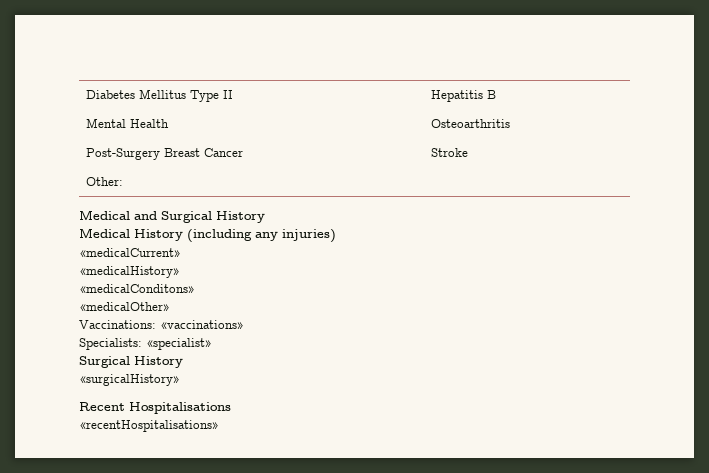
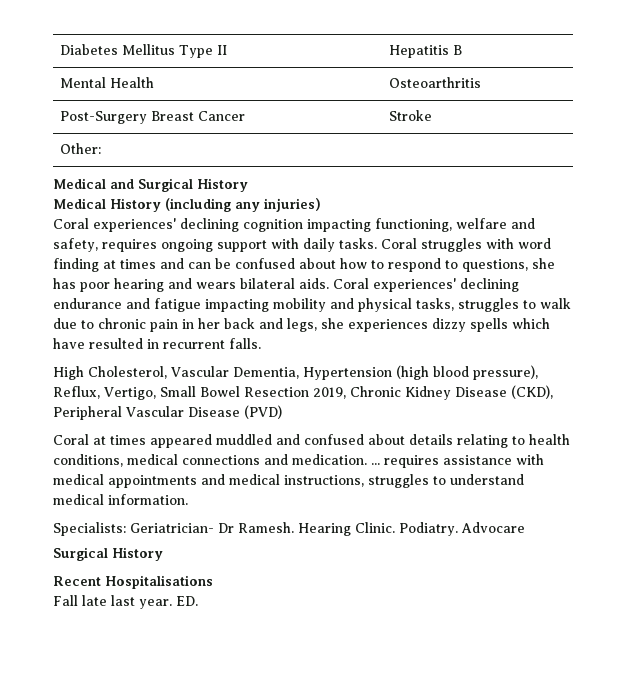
[79,248,181,257] [79,266,180,278] [79,284,195,293] [79,302,170,311] [79,320,244,329] [79,338,212,350] [79,356,183,368] [79,374,180,386] «medicalCurrent» // «medicalHistory» // «medicalConditons» // «medicalOther» // Vaccinations: «vaccinations» // Specialists: «specialist» // Surgical History // «surgicalHistory» -> [53,218,535,232] [53,238,551,252] [53,258,555,272] [53,278,519,292] [53,298,571,312] [53,318,550,332] [53,338,261,349] [53,365,538,380] [53,385,553,400] [53,405,282,420] [53,434,570,448] [53,454,544,468] [53,474,524,488] [53,494,188,505] [53,522,525,536] [53,547,163,561] Coral experiences' declining cognition impacting functioning, welfare and safety, requires ongoing support with daily tasks. Coral struggles with word finding at times and can be confused about how to respond to questions, she has poor hearing and wears bilateral aids. Coral experiences' declining endurance and fatigue impacting mobility and physical tasks, struggles to walk due to chronic pain in her back and legs, she experiences dizzy spells which have resulted in recurrent falls. // High Cholesterol, Vascular Dementia, Hypertension (high blood pressure), Reflux, Vertigo, Small Bowel Resection 2019, Chronic Kidney Disease (CKD), Peripheral Vascular Disease (PVD) // Coral at times appeared muddled and confused about details relating to health conditions, medical connections and medication. ... requires assistance with medical appointments and medical instructions, struggles to understand medical information. // Specialists: Geriatrician- Dr Ramesh. Hearing Clinic. Podiatry. Advocare // Surgical History
[79,420,219,432] «recentHospitalisations» -> [53,595,198,609] Fall late last year. ED.

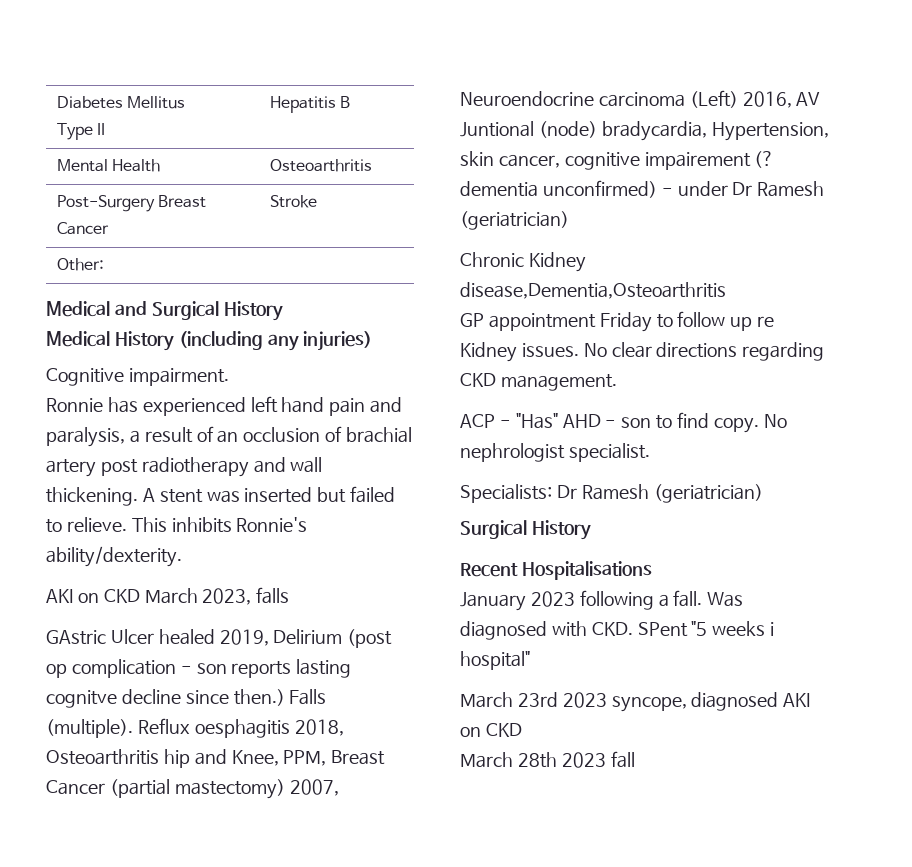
[53,218,535,232] [53,238,551,252] [53,258,555,272] [53,278,519,292] [53,298,571,312] [53,318,550,332] [53,338,261,349] [53,365,538,380] [53,385,553,400] [53,405,282,420] [53,434,570,448] [53,454,544,468] [53,474,524,488] [53,494,188,505] [53,522,525,536] [53,547,163,561] [53,575,213,589] [53,595,198,609] Coral experiences' declining cognition impacting functioning, welfare and safety, requires ongoing support with daily tasks. Coral struggles with word finding at times and can be confused about how to respond to questions, she has poor hearing and wears bilateral aids. Coral experiences' declining endurance and fatigue impacting mobility and physical tasks, struggles to walk due to chronic pain in her back and legs, she experiences dizzy spells which have resulted in recurrent falls. // High Cholesterol, Vascular Dementia, Hypertension (high blood pressure), Reflux, Vertigo, Small Bowel Resection 2019, Chronic Kidney Disease (CKD), Peripheral Vascular Disease (PVD) // Coral at times appeared muddled and confused about details relating to health conditions, medical connections and medication. ... requires assistance with medical appointments and medical instructions, struggles to understand medical information. // Specialists: Geriatrician- Dr Ramesh. Hearing Clinic. Podiatry. Advocare // Surgical History // Recent Hospitalisations // Fall late last year. ED. -> [46,368,229,386] [46,396,403,416] [46,426,413,447] [46,457,323,477] [46,486,396,506] [46,517,308,533] [46,546,182,567] [46,587,290,605] [46,629,393,648] [46,659,352,678] [46,689,327,708] [46,718,344,738] [46,749,386,768] [46,779,339,799] [460,90,821,108] [460,121,829,141] [460,151,775,170] [460,180,825,198] [460,211,569,230] [460,252,586,272] [460,282,726,299] [460,311,775,332] [460,342,825,362] [460,373,617,391] [460,412,787,433] [460,443,650,462] [460,484,763,503] [460,520,591,540] [460,561,652,580] [460,590,744,611] [460,621,775,640] [460,651,530,670] [460,692,811,712] [460,723,522,737] [460,751,635,768] Cognitive impairment. // Ronnie has experienced left hand pain and paralysis, a result of an occlusion of brachial artery post radiotherapy and wall thickening. A stent was inserted but failed to relieve. This inhibits Ronnie's ability/dexterity. // AKI on CKD March 2023, falls // GAstric Ulcer healed 2019, Delirium (post op complication - son reports lasting cognitve decline since then.) Falls (multiple). Reflux oesphagitis 2018, Osteoarthritis hip and Knee, PPM, Breast Cancer (partial mastectomy) 2007, Neuroendocrine carcinoma (Left) 2016, AV Juntional (node) bradycardia, Hypertension, skin cancer, cognitive impairement (? dementia unconfirmed) - under Dr Ramesh (geriatrician) // Chronic Kidney disease,Dementia,Osteoarthritis // GP appointment Friday to follow up re Kidney issues. No clear directions regarding CKD management. // ACP - "Has" AHD - son to find copy. No nephrologist specialist. // Specialists: Dr Ramesh (geriatrician) // Surgical History // Recent Hospitalisations // January 2023 following a fall. Was diagnosed with CKD. SPent "5 weeks i hospital" // March 23rd 2023 syncope, diagnosed AKI on CKD // March 28th 2023 fall

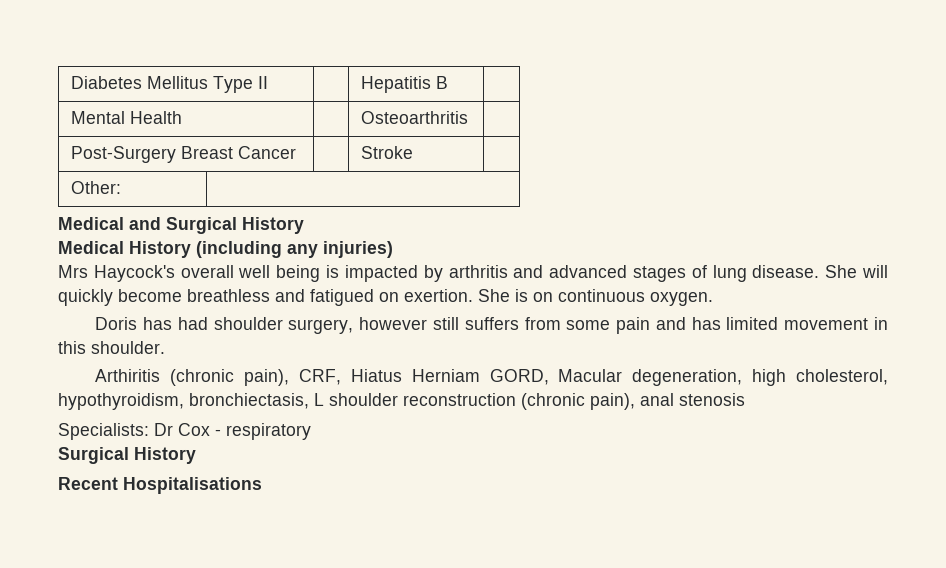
[46,368,229,386] [46,396,403,416] [46,426,413,447] [46,457,323,477] [46,486,396,506] [46,517,308,533] [46,546,182,567] [46,587,290,605] [46,629,393,648] [46,659,352,678] [46,689,327,708] [46,718,344,738] [46,749,386,768] [46,779,339,799] [460,90,821,108] [460,121,829,141] [460,151,775,170] [460,180,825,198] [460,211,569,230] [460,252,586,272] [460,282,726,299] [460,311,775,332] [460,342,825,362] [460,373,617,391] [460,412,787,433] [460,443,650,462] Cognitive impairment. // Ronnie has experienced left hand pain and paralysis, a result of an occlusion of brachial artery post radiotherapy and wall thickening. A stent was inserted but failed to relieve. This inhibits Ronnie's ability/dexterity. // AKI on CKD March 2023, falls // GAstric Ulcer healed 2019, Delirium (post op complication - son reports lasting cognitve decline since then.) Falls (multiple). Reflux oesphagitis 2018, Osteoarthritis hip and Knee, PPM, Breast Cancer (partial mastectomy) 2007, Neuroendocrine carcinoma (Left) 2016, AV Juntional (node) bradycardia, Hypertension, skin cancer, cognitive impairement (? dementia unconfirmed) - under Dr Ramesh (geriatrician) // Chronic Kidney disease,Dementia,Osteoarthritis // GP appointment Friday to follow up re Kidney issues. No clear directions regarding CKD management. // ACP - "Has" AHD - son to find copy. No nephrologist specialist. -> [58,265,888,282] [58,289,713,306] [95,317,889,334] [58,341,165,354] [95,369,888,386] [58,393,745,410] Mrs Haycock's overall well being is impacted by arthritis and advanced stages of lung disease. She will quickly become breathless and fatigued on exertion. She is on continuous oxygen. // Doris has had shoulder surgery, however still suffers from some pain and has limited movement in this shoulder. // Arthiritis (chronic pain), CRF, Hiatus Herniam GORD, Macular degeneration, high cholesterol, hypothyroidism, bronchiectasis, L shoulder reconstruction (chronic pain), anal stenosis
[581,484,763,503] Ramesh (geriatrician) -> [178,423,311,440] Cox - respiratory
[460,590,744,611] [460,621,775,640] [460,651,530,670] [460,692,811,712] [460,723,522,737] [460,751,635,768] // January 2023 following a fall. Was diagnosed with CKD. SPent "5 weeks i hospital" // March 23rd 2023 syncope, diagnosed AKI on CKD // March 28th 2023 fall -> (262, 485) none

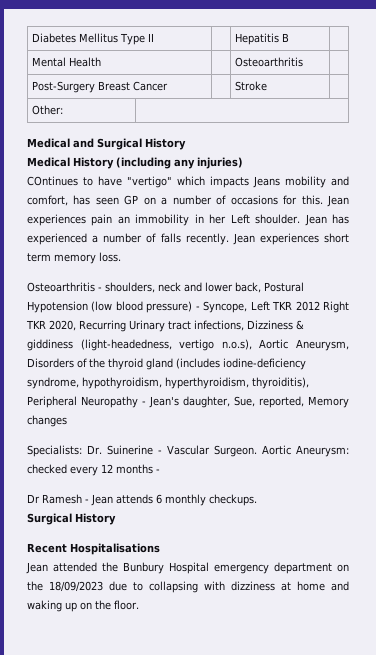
[58,265,888,282] [58,289,713,306] [95,317,889,334] [58,341,165,354] [95,369,888,386] [58,393,745,410] [58,423,311,440] [58,447,196,464] [58,477,262,494] Mrs Haycock's overall well being is impacted by arthritis and advanced stages of lung disease. She will quickly become breathless and fatigued on exertion. She is on continuous oxygen. // Doris has had shoulder surgery, however still suffers from some pain and has limited movement in this shoulder. // Arthiritis (chronic pain), CRF, Hiatus Herniam GORD, Macular degeneration, high cholesterol, hypothyroidism, bronchiectasis, L shoulder reconstruction (chronic pain), anal stenosis // Specialists: Dr Cox - respiratory // Surgical History // Recent Hospitalisations -> [27,176,349,188] [27,195,349,207] [27,214,350,226] [27,233,349,245] [27,252,121,264] [27,282,304,293] [27,301,350,313] [26,320,304,332] [27,339,349,351] [27,358,306,370] [27,377,309,389] [27,396,349,408] [27,415,67,427] [27,445,349,457] [27,464,160,476] [27,494,257,506] [27,513,116,525] [27,543,160,555] [26,562,349,574] [27,581,349,593] [27,600,139,612] COntinues to have "vertigo" which impacts Jeans mobility and comfort, has seen GP on a number of occasions for this. Jean experiences pain an immobility in her Left shoulder. Jean has experienced a number of falls recently. Jean experiences short term memory loss. // Osteoarthritis - shoulders, neck and lower back, Postural Hypotension (low blood pressure) - Syncope, Left TKR 2012 Right TKR 2020, Recurring Urinary tract infections, Dizziness & giddiness (light-headedness, vertigo n.o.s), Aortic Aneurysm, Disorders of the thyroid gland (includes iodine-deficiency syndrome, hypothyroidism, hyperthyroidism, thyroiditis), Peripheral Neuropathy - Jean's daughter, Sue, reported, Memory changes // Specialists: Dr. Suinerine - Vascular Surgeon. Aortic Aneurysm: checked every 12 months - // Dr Ramesh - Jean attends 6 monthly checkups. // Surgical History // Recent Hospitalisations // Jean attended the Bunbury Hospital emergency department on the 18/09/2023 due to collapsing with dizziness at home and waking up on the floor.

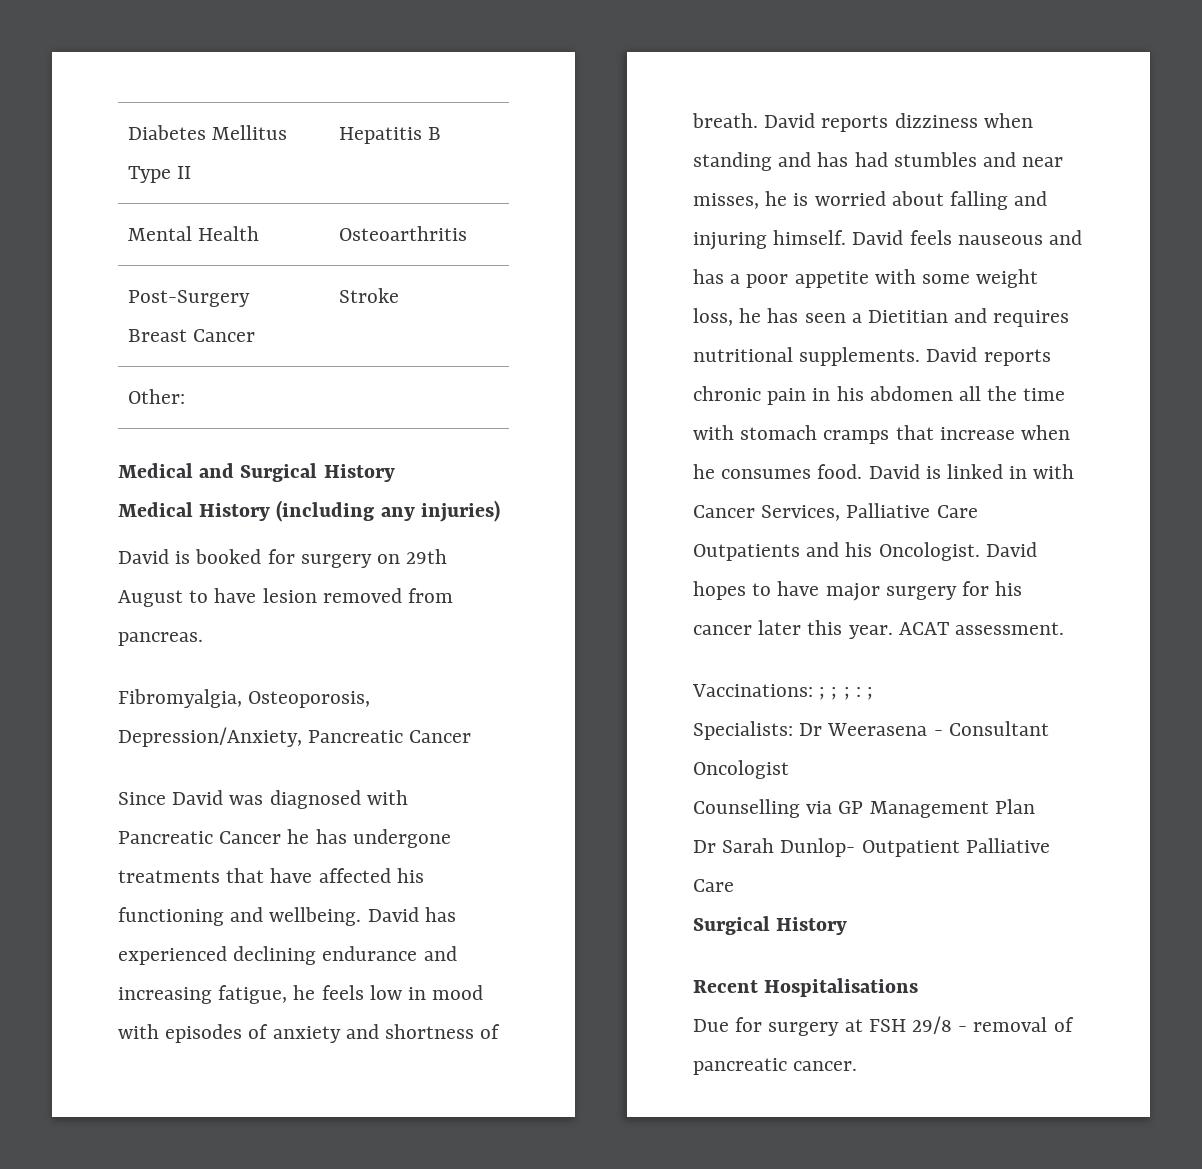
[27,176,349,188] [27,195,349,207] [27,214,350,226] [27,233,349,245] [27,252,121,264] [27,282,304,293] [27,301,350,313] [26,320,304,332] [27,339,349,351] [27,358,306,370] [27,377,309,389] [27,396,349,408] [27,415,67,427] [27,445,349,457] [27,464,160,476] [27,494,257,506] [27,513,116,525] [27,543,160,555] [26,562,349,574] [27,581,349,593] [27,600,139,612] COntinues to have "vertigo" which impacts Jeans mobility and comfort, has seen GP on a number of occasions for this. Jean experiences pain an immobility in her Left shoulder. Jean has experienced a number of falls recently. Jean experiences short term memory loss. // Osteoarthritis - shoulders, neck and lower back, Postural Hypotension (low blood pressure) - Syncope, Left TKR 2012 Right TKR 2020, Recurring Urinary tract infections, Dizziness & giddiness (light-headedness, vertigo n.o.s), Aortic Aneurysm, Disorders of the thyroid gland (includes iodine-deficiency syndrome, hypothyroidism, hyperthyroidism, thyroiditis), Peripheral Neuropathy - Jean's daughter, Sue, reported, Memory changes // Specialists: Dr. Suinerine - Vascular Surgeon. Aortic Aneurysm: checked every 12 months - // Dr Ramesh - Jean attends 6 monthly checkups. // Surgical History // Recent Hospitalisations // Jean attended the Bunbury Hospital emergency department on the 18/09/2023 due to collapsing with dizziness at home and waking up on the floor. -> [118,549,448,568] [118,588,454,607] [118,632,203,646] [118,689,371,708] [118,727,472,747] [118,790,408,809] [118,829,451,848] [118,868,424,883] [118,907,456,926] [118,946,457,965] [118,985,484,1004] [118,1024,501,1043] [692,113,1033,132] [693,152,1064,171] [693,191,1048,210] [693,230,1083,250] [693,269,1039,288] [693,308,1070,327] [693,347,1051,366] [693,386,1066,405] [693,425,1071,444] [693,464,1075,479] [693,503,978,521] [693,542,1037,561] [693,581,1023,601] [693,620,1065,639] [692,684,874,700] [693,721,1049,740] [693,760,789,779] [693,799,1035,818] [693,838,1050,857] [693,879,734,892] [693,916,848,935] [693,978,919,997] [693,1016,1074,1036] [693,1058,858,1075] David is booked for surgery on 29th August to have lesion removed from pancreas. // Fibromyalgia, Osteoporosis, Depression/Anxiety, Pancreatic Cancer // Since David was diagnosed with Pancreatic Cancer he has undergone treatments that have affected his functioning and wellbeing. David has experienced declining endurance and increasing fatigue, he feels low in mood with episodes of anxiety and shortness of breath. David reports dizziness when standing and has had stumbles and near misses, he is worried about falling and injuring himself. David feels nauseous and has a poor appetite with some weight loss, he has seen a Dietitian and requires nutritional supplements. David reports chronic pain in his abdomen all the time with stomach cramps that increase when he consumes food. David is linked in with Cancer Services, Palliative Care Outpatients and his Oncologist. David hopes to have major surgery for his cancer later this year. ACAT assessment. // Vaccinations: ; ; ; : ; // Specialists: Dr Weerasena - Consultant Oncologist // Counselling via GP Management Plan // Dr Sarah Dunlop- Outpatient Palliative Care // Surgical History // Recent Hospitalisations // Due for surgery at FSH 29/8 - removal of pancreatic cancer.

